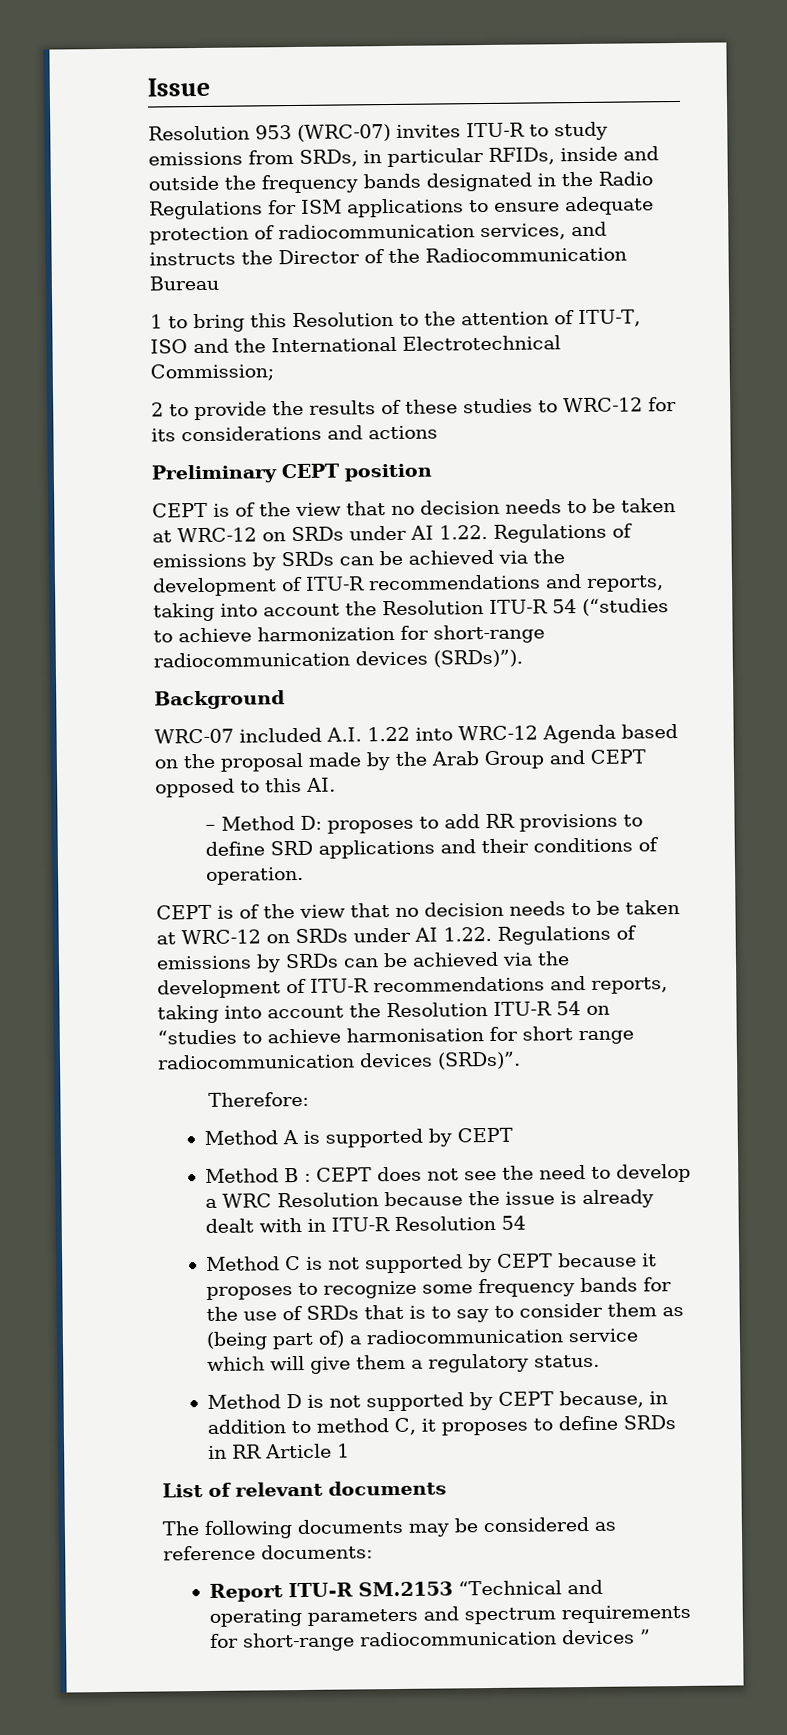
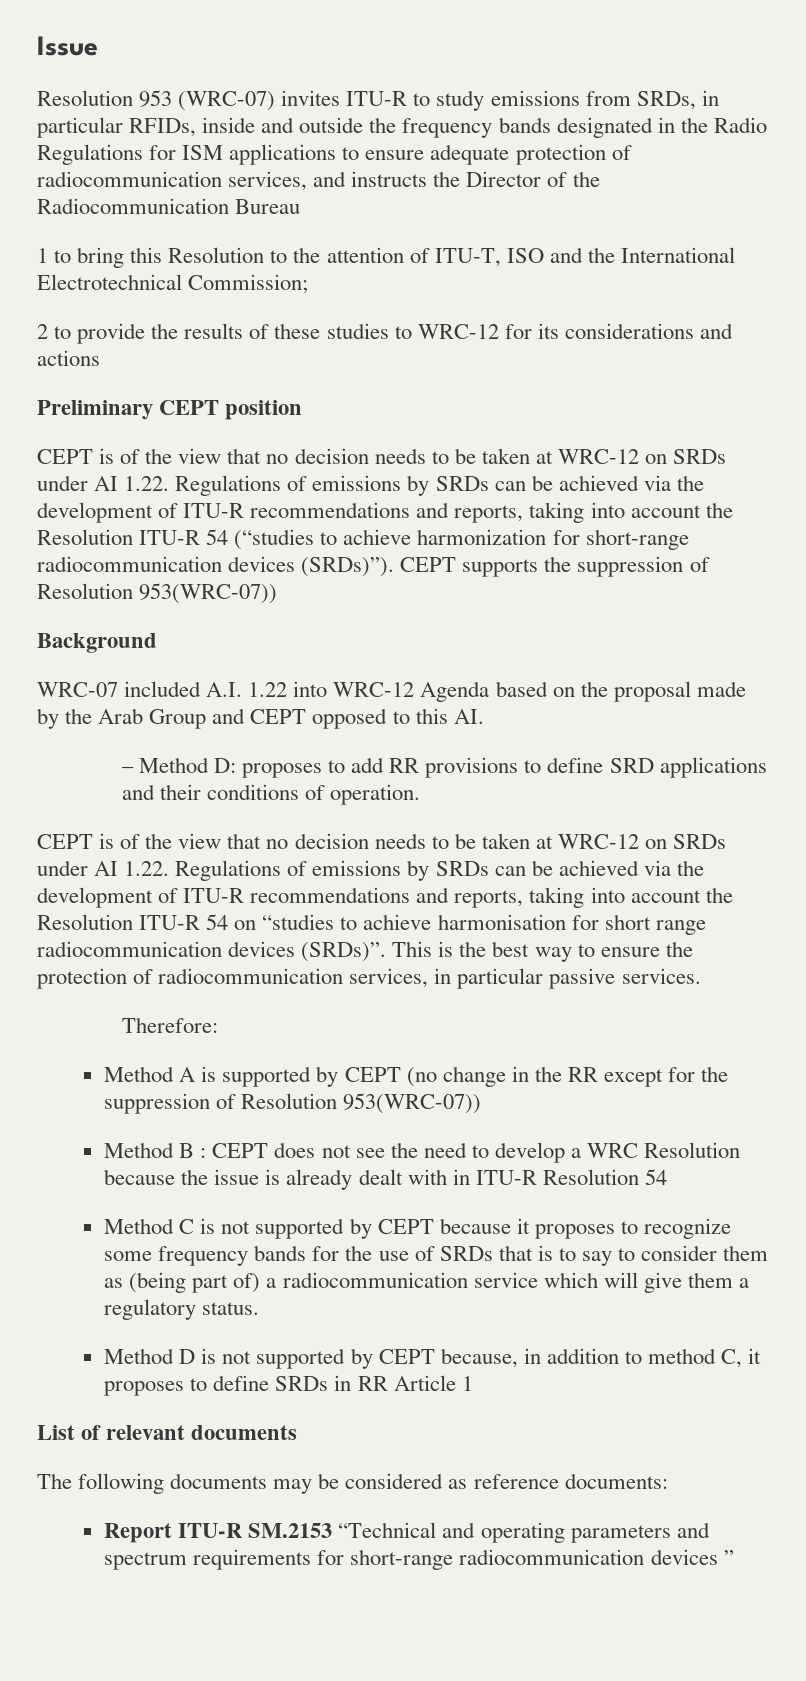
(523, 658) none -> [400,556,710,577] [37,583,278,604] CEPT supports the suppression of Resolution 953(WRC-07))
(521, 1060) none -> [392,941,693,962] [37,968,701,989] This is the best way to ensure the protection of radiocommunication services, in particular passive services.
(514, 1135) none -> [406,1066,729,1087] [104,1093,482,1114] (no change in the RR except for the suppression of Resolution 953(WRC-07))

